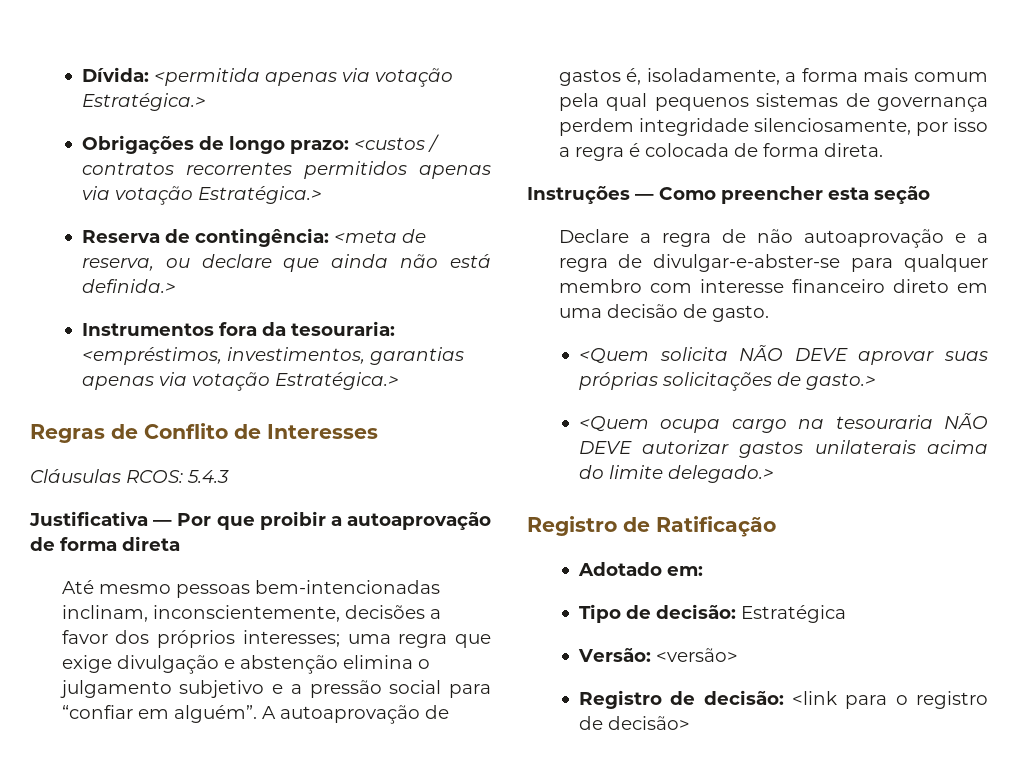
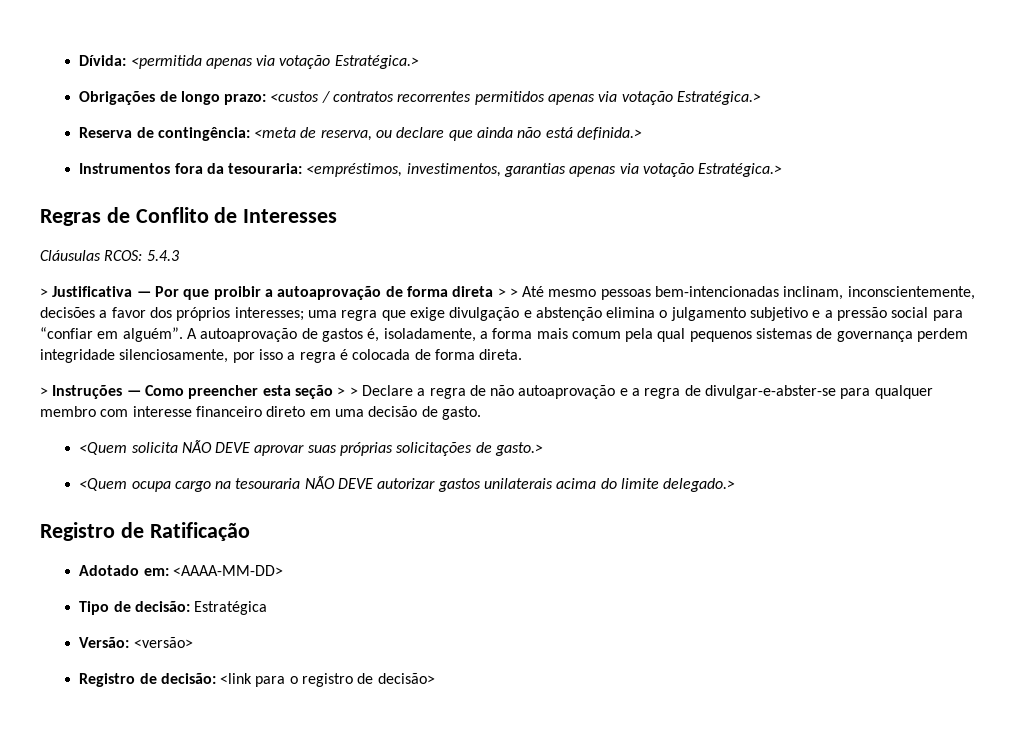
(229, 476) none -> [40,288,48,297] >
(180, 543) // -> [497,288,518,297] > >
(883, 150) none -> [40,387,48,396] >
(930, 195) // -> [337,387,358,396] > >
(703, 571) none -> [172,565,283,576] <AAAA-MM-DD>

